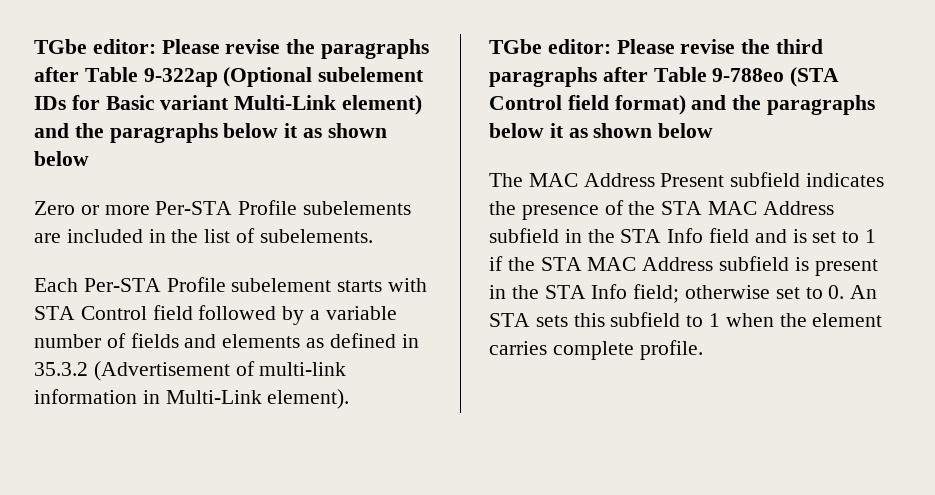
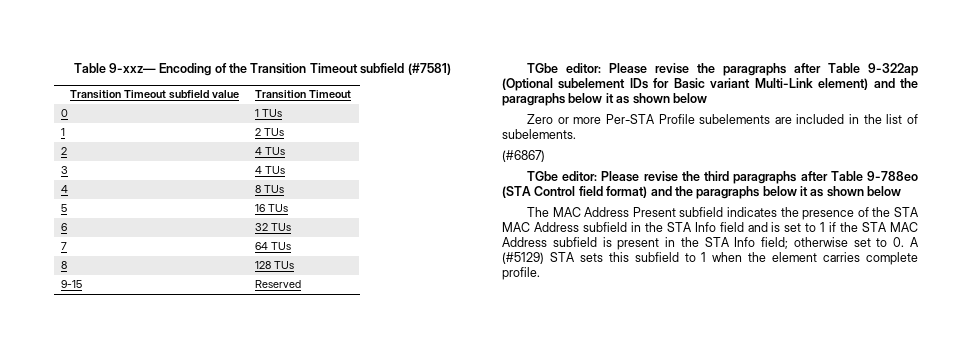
(34, 46) none -> [73,63,451,76] [69,90,239,99] [254,90,351,99] [60,109,68,117] [254,109,282,117] [60,128,65,136] [254,128,284,136] [60,147,67,155] [254,147,285,155] [60,166,68,174] [254,166,285,174] [60,185,68,193] [254,185,284,193] [60,204,67,212] [254,204,288,212] [60,223,67,231] [254,223,291,231] [60,242,67,250] [254,242,291,250] [60,261,67,269] [254,261,294,269] [60,280,82,288] [254,280,301,288] Table 9-xxz— Encoding of the Transition Timeout subfield (#7581) // Transition Timeout subfield value | Transition Timeout // 0 | 1 TUs // 1 | 2 TUs // 2 | 4 TUs // 3 | 4 TUs // 4 | 8 TUs // 5 | 16 TUs // 6 | 32 TUs // 7 | 64 TUs // 8 | 128 TUs // 9-15 | Reserved //
[34,277,428,292] [34,305,397,325] [34,333,419,348] [34,361,347,381] [34,389,350,409] Each Per-STA Profile subelement starts with STA Control field followed by a variable number of fields and elements as defined in 35.3.2 (Advertisement of multi-link information in Multi-Link element). -> [502,150,545,162] (#6867)
[850,285,878,299] An -> [910,237,919,247] [502,252,544,264] A (#5129)

